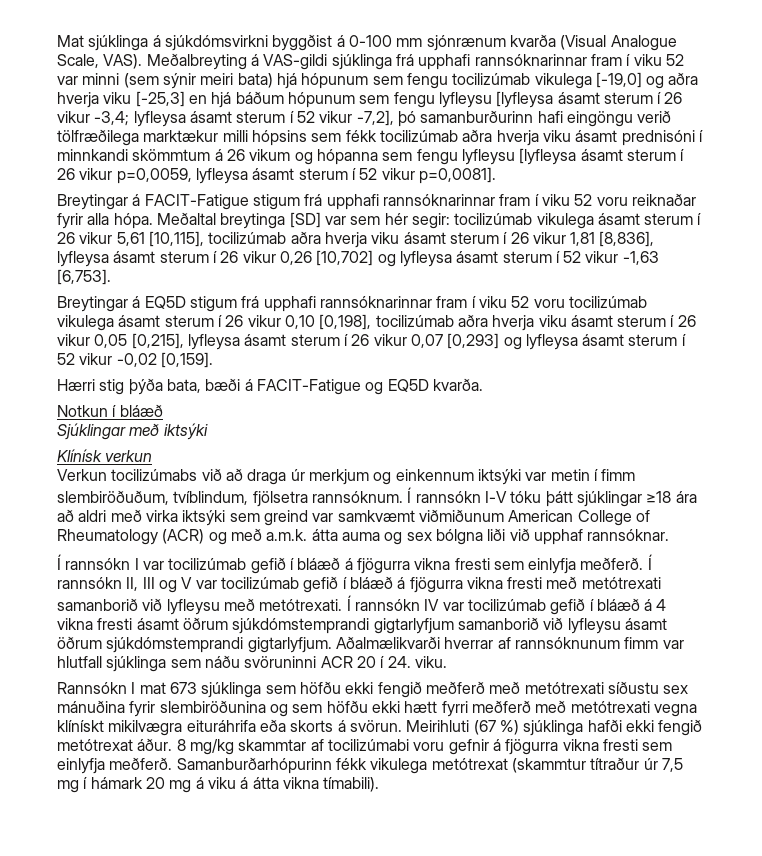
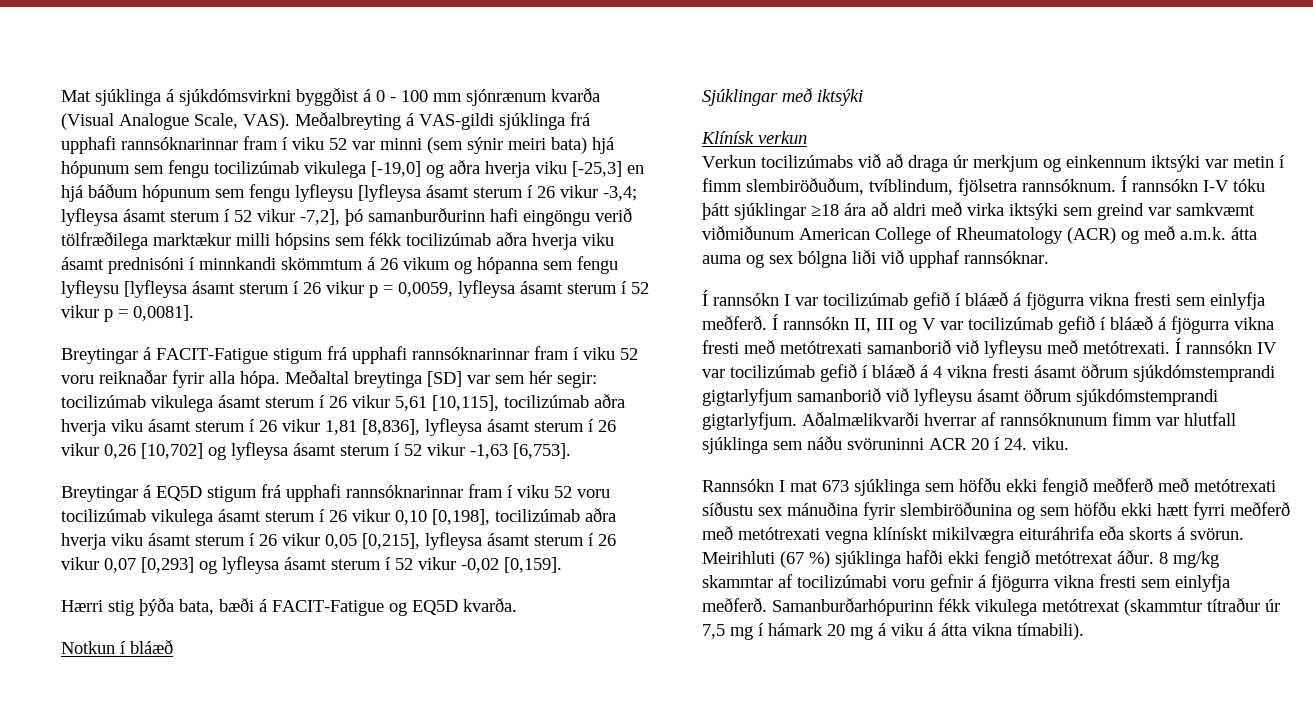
[348,35,392,47] 0-100 -> [376,90,428,102] 0 - 100
[116,167,496,184] p=0,0059, lyfleysa ásamt sterum í 52 vikur p=0,0081]. -> [369,280,649,298] [61,305,194,322] p = 0,0059, lyfleysa ásamt sterum í 52 vikur p = 0,0081].

